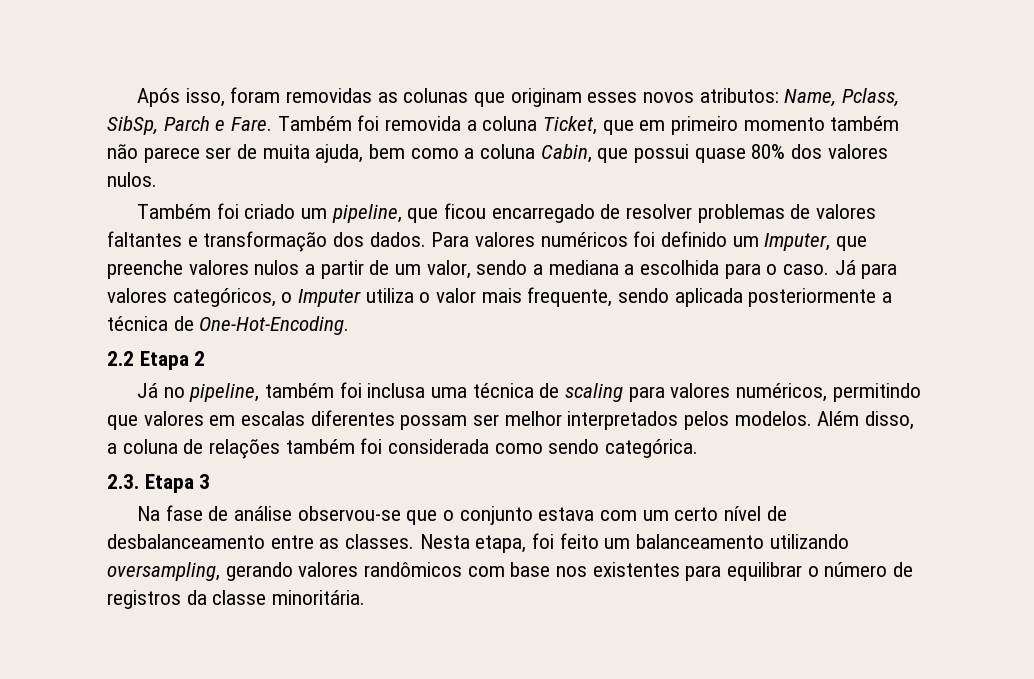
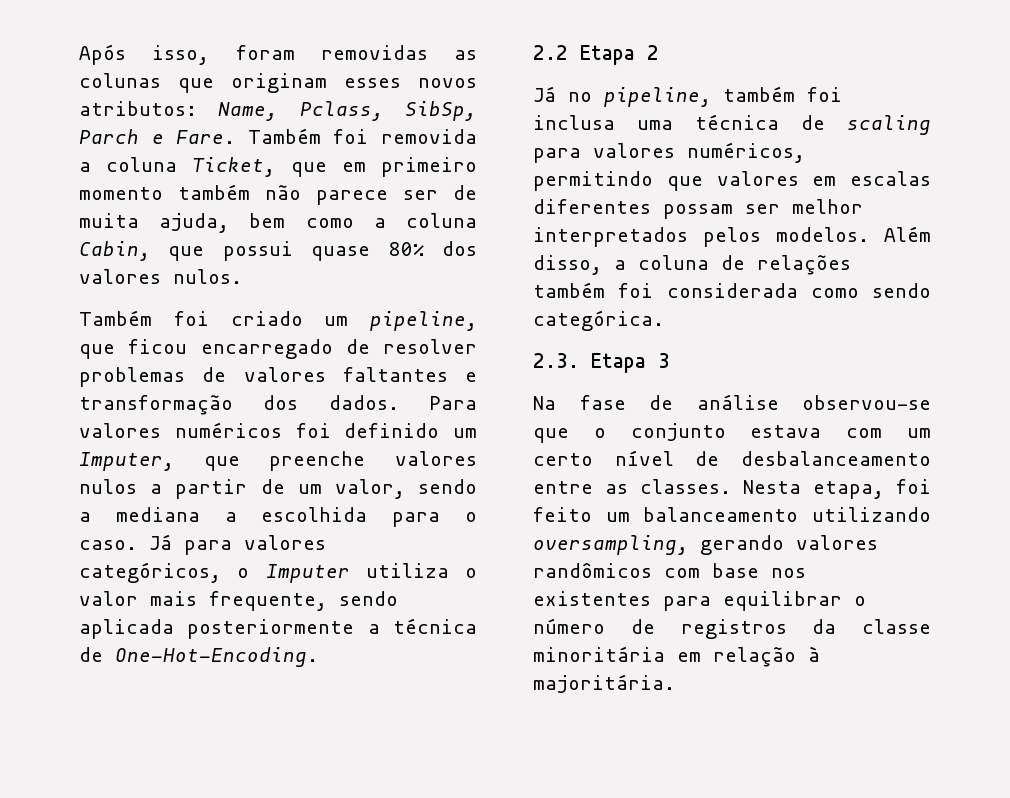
[272,590,366,605] minoritária. -> [533,646,820,667] [533,674,675,693] minoritária em relação à majoritária.

